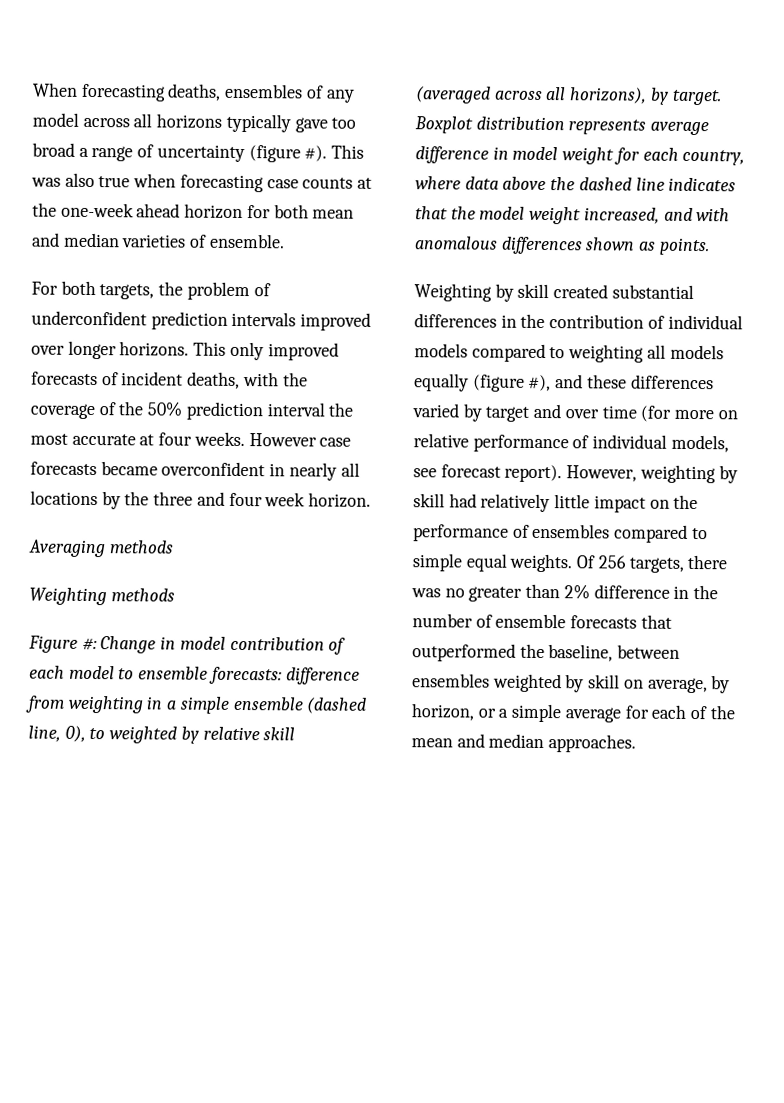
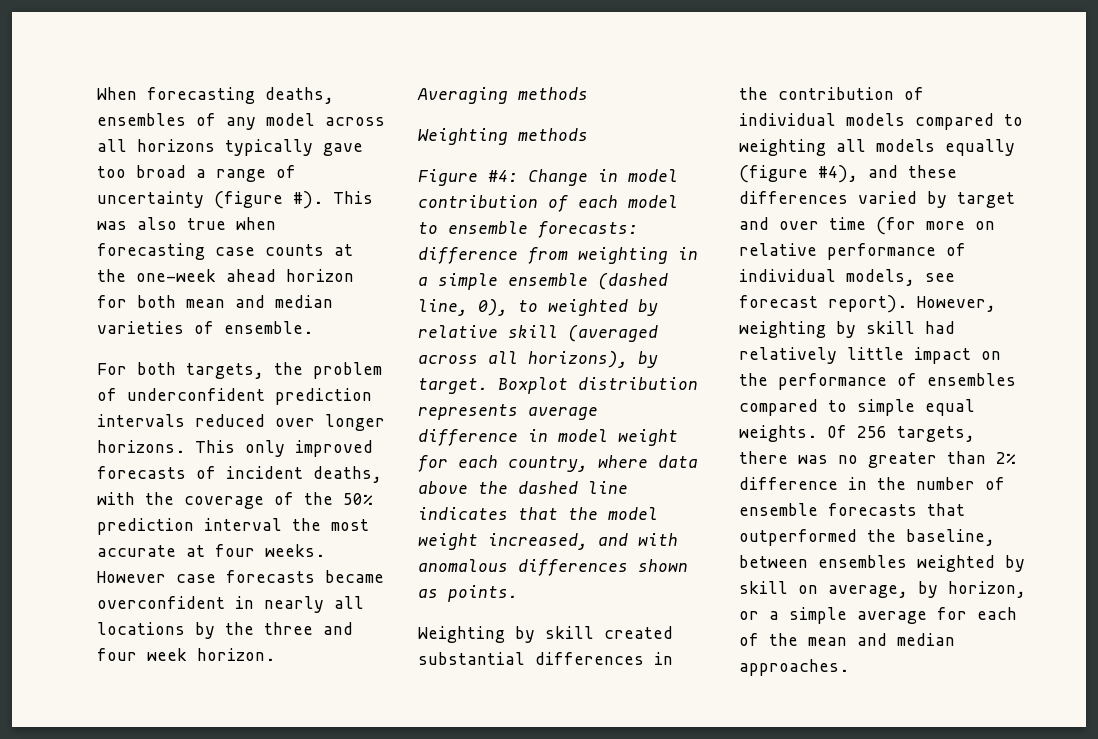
[300,312,372,331] improved -> [195,414,265,427] reduced
[81,637,97,651] #: -> [488,170,518,182] #4:
[528,374,552,392] #), -> [818,165,858,183] #4),

